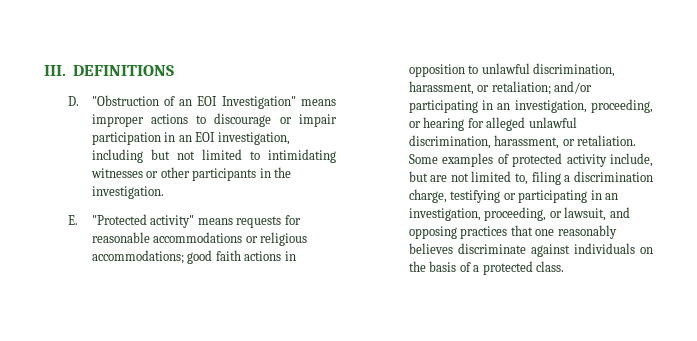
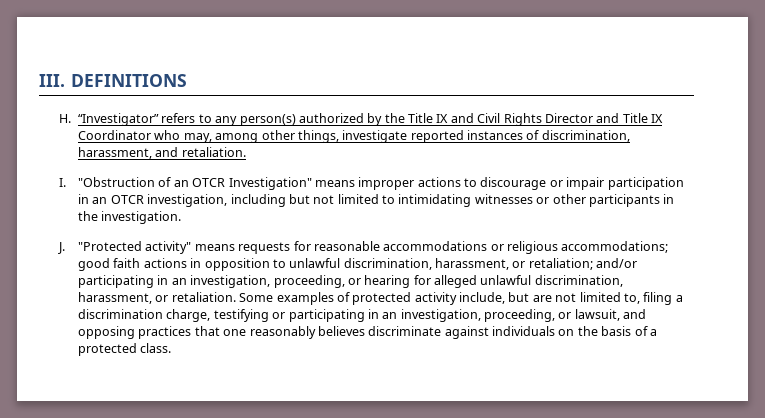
[67,96,79,106] D. -> [58,113,664,126] [78,130,630,143] [78,147,246,159] [58,178,66,187] H. “Investigator” refers to any person(s) authorized by the Title IX and Civil Rights Director and Title IX Coordinator who may, among other things, investigate reported instances of discrimination, harassment, and retaliation. // I.
[197,96,218,106] EOI -> [192,178,226,187] OTCR
[195,132,216,142] EOI -> [110,195,144,204] OTCR
[67,215,78,225] E. -> [57,242,65,254] J.

